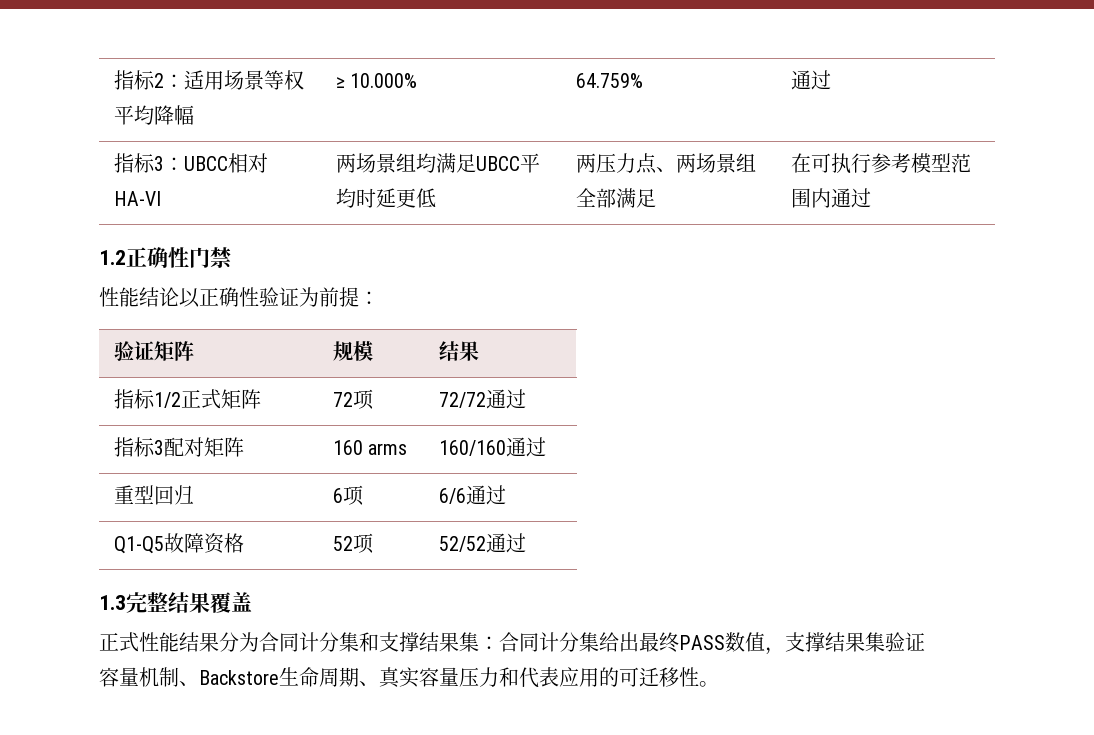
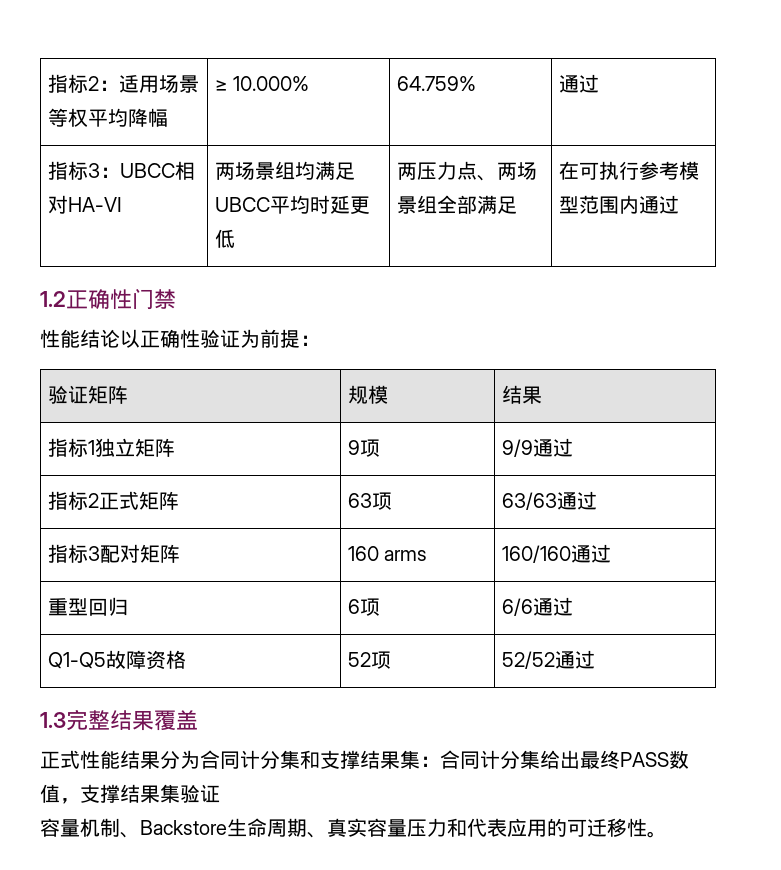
[153,392,181,408] 1/2 -> [88,438,176,457] [348,439,381,457] [502,438,574,457] [48,491,100,510] 1独立矩阵 | 9项 | 9/9通过 // 指标2
[332,389,374,410] [438,392,486,408] 72项 | 72/72 -> [348,492,393,510] [502,492,558,510] 63项 | 63/63

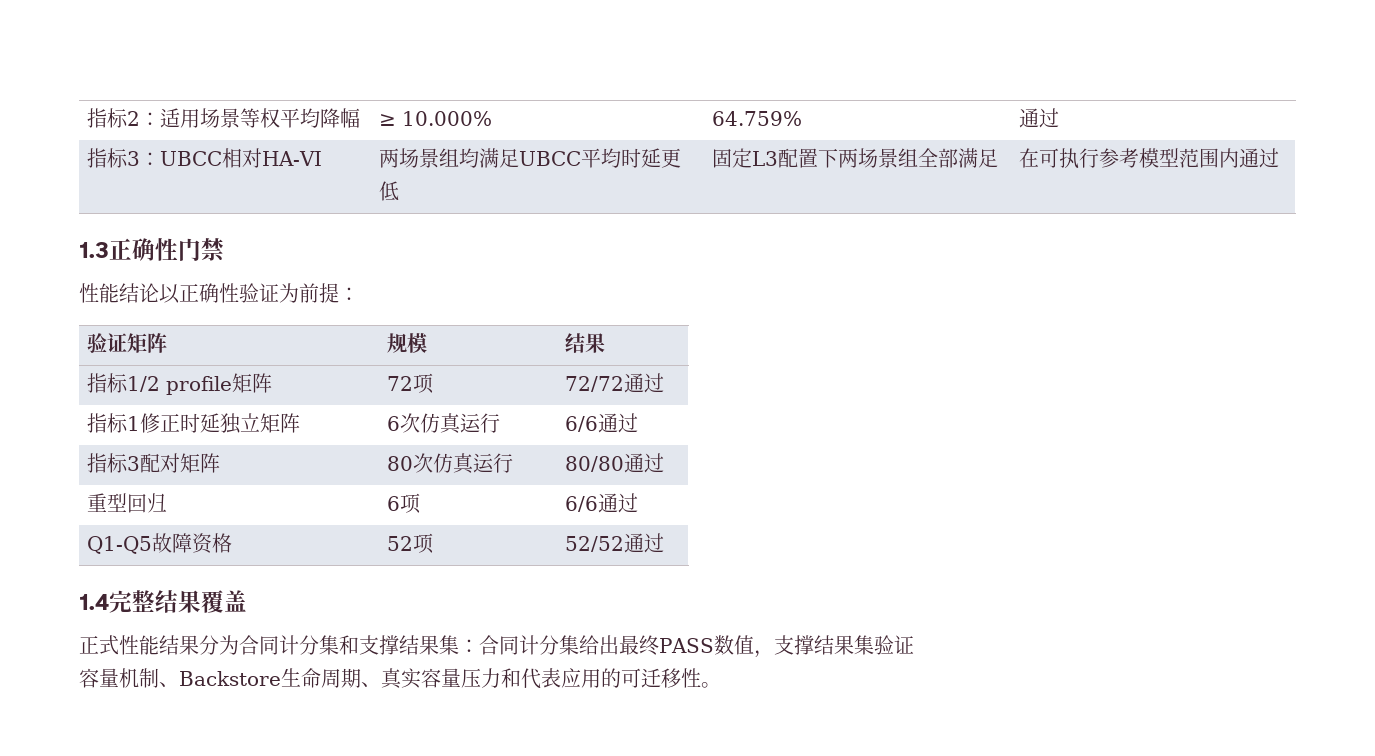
[397,161,498,181] 两压力点、 -> [712,148,839,168] 固定L3配置下
[40,291,66,307] 1.2 -> [79,242,109,258] 1.3
(543, 395) none -> [87,373,273,395] [387,373,435,394] [565,373,665,393] // 指标1/2 profile矩阵 | 72项 | 72/72通过
(96, 447) none -> [140,413,221,433] 修正时延
[348,439,381,457] [502,438,574,457] [48,491,180,510] [348,492,393,510] [502,492,558,510] 9项 | 9/9通过 // 指标2正式矩阵 | 63项 | 63/63 -> [387,413,501,434] [565,416,599,432] 6次仿真运行 | 6/6
[348,546,428,561] [502,545,572,563] 160 arms | 160/160 -> [387,453,514,474] [565,456,625,472] 80次仿真运行 | 80/80
[40,712,66,728] 1.3 -> [79,594,109,610] 1.4

